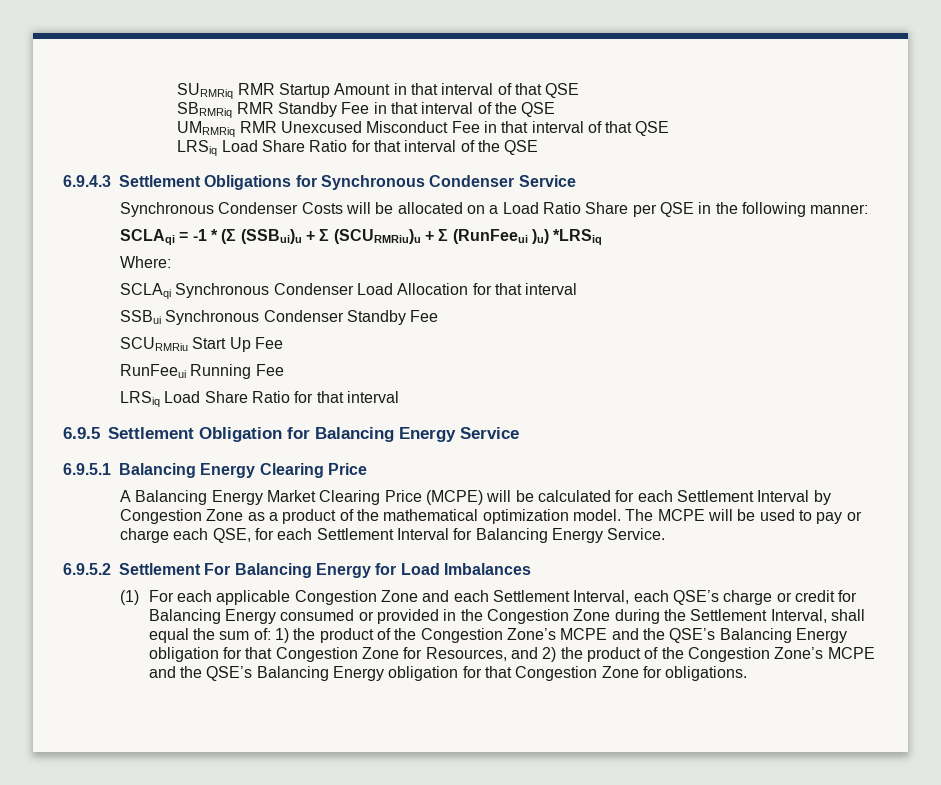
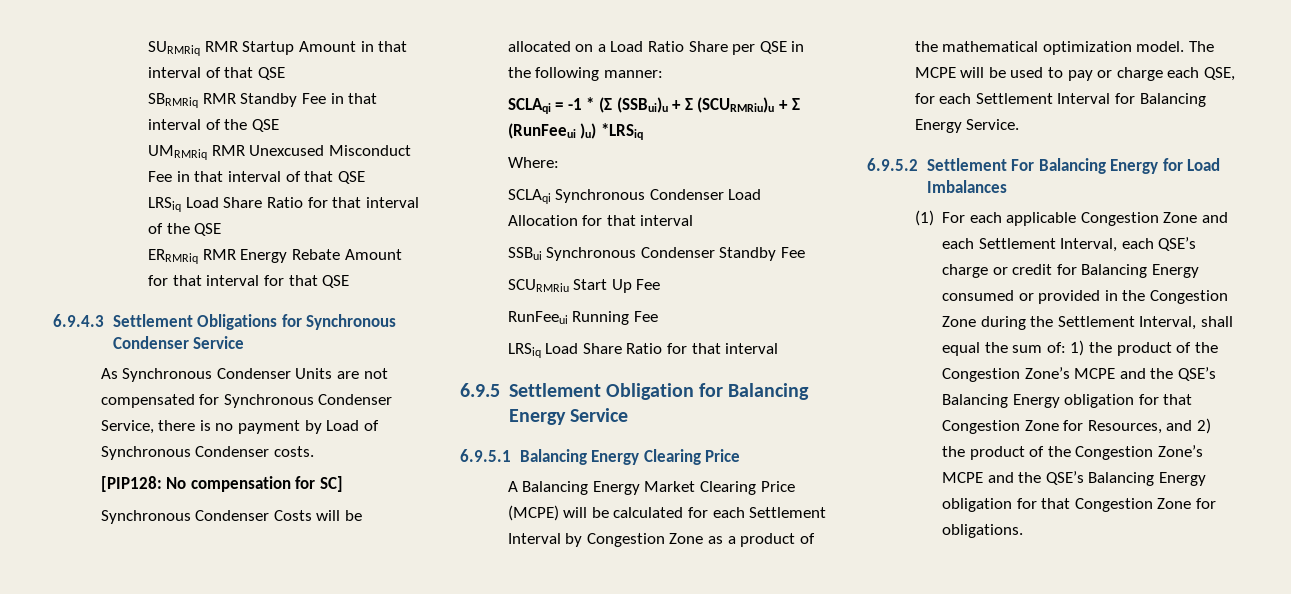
(539, 147) none -> [148,249,402,264] [148,275,350,288] // ERRMRiq RMR Energy Rebate Amount for that interval for that QSE
(576, 181) none -> [100,368,388,382] [100,394,393,408] [100,420,379,434] [100,446,314,460] [100,476,343,492] // As Synchronous Condenser Units are not compensated for Synchronous Condenser Service, there is no payment by Load of Synchronous Condenser costs. // [PIP128: No compensation for SC]

